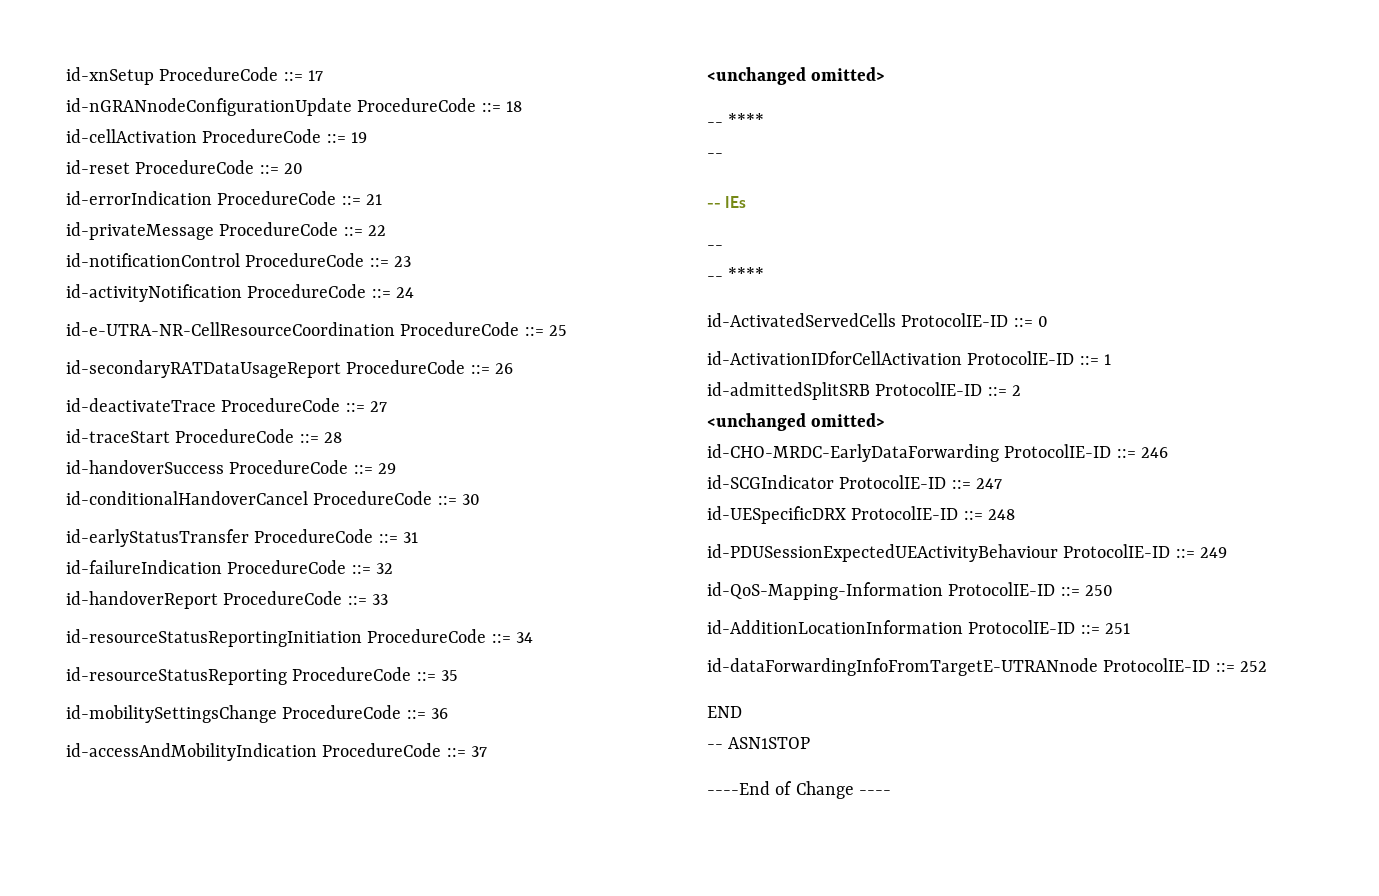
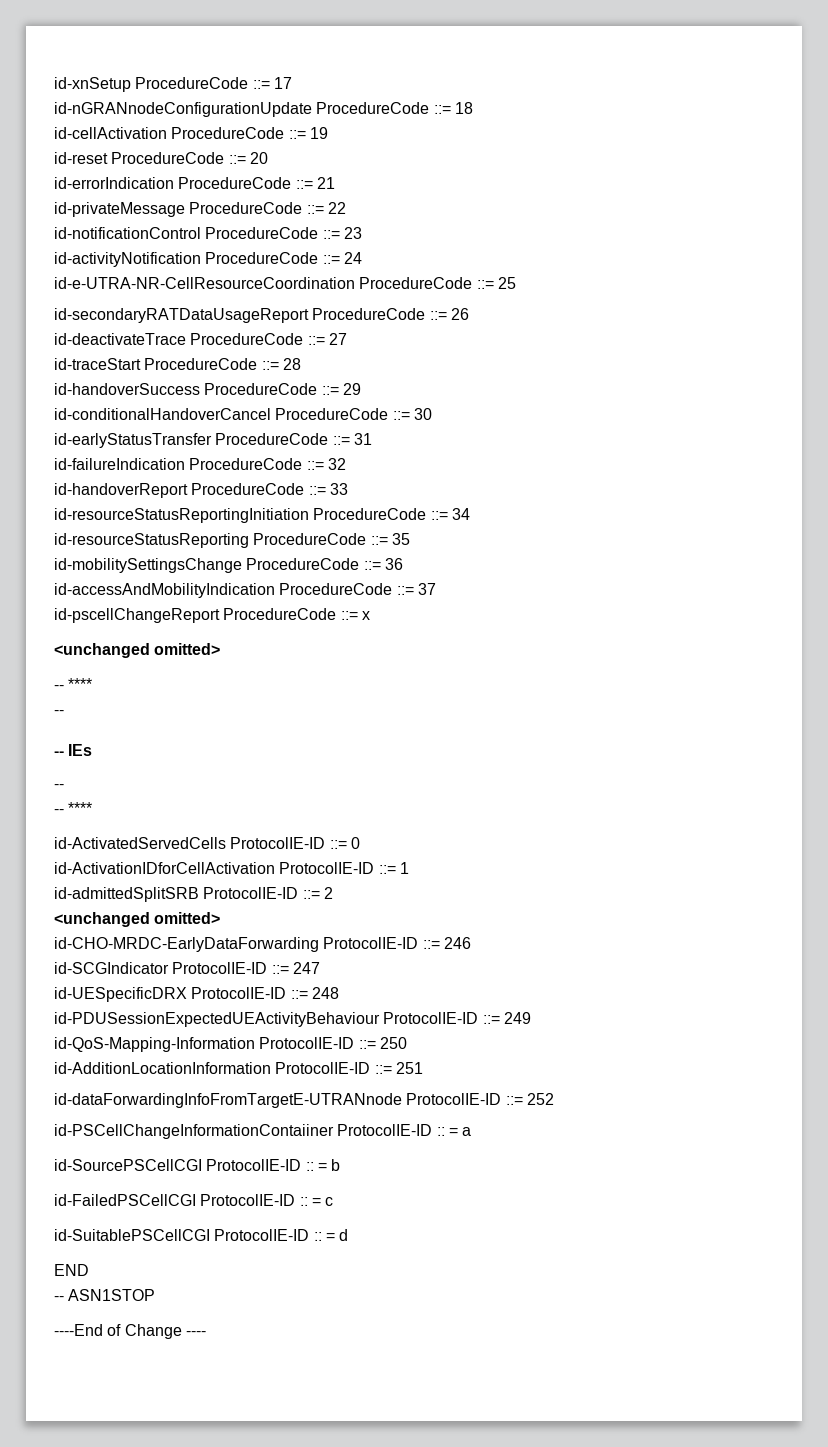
(487, 751) none -> [54,608,370,623] // id-pscellChangeReport ProcedureCode ::= x
(1267, 666) none -> [54,1124,472,1139] [54,1159,341,1171] [54,1194,334,1206] [54,1229,349,1241] // id-PSCellChangeInformationContaiiner ProtocolIE-ID :: = a // id-SourcePSCellCGI ProtocolIE-ID :: = b // id-FailedPSCellCGI ProtocolIE-ID :: = c // id-SuitablePSCellCGI ProtocolIE-ID :: = d

